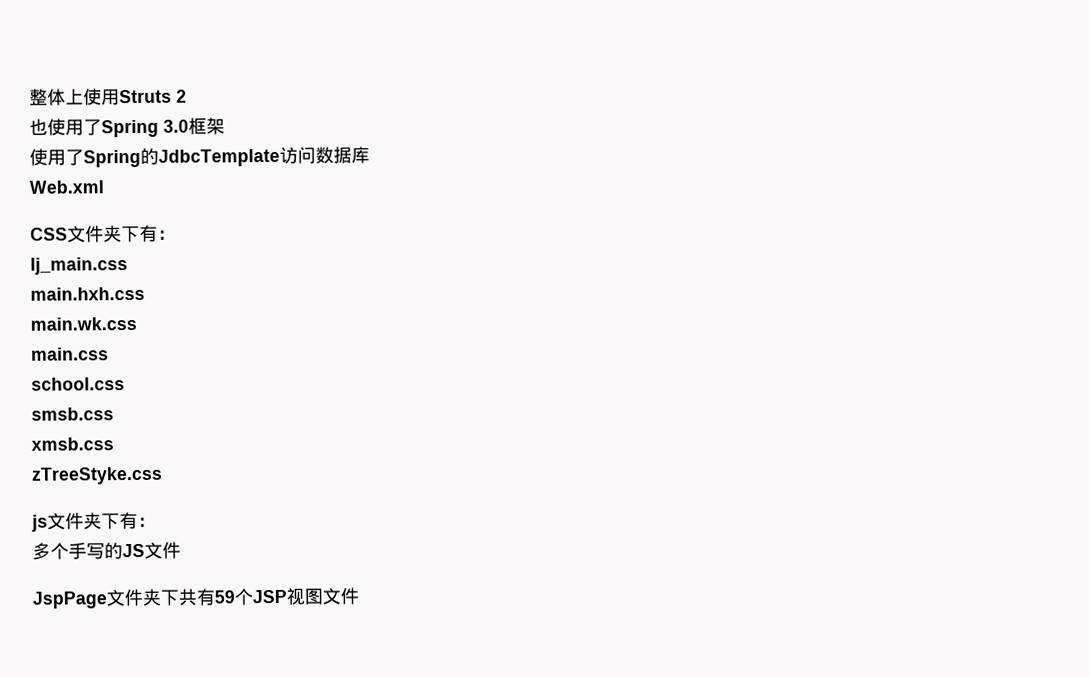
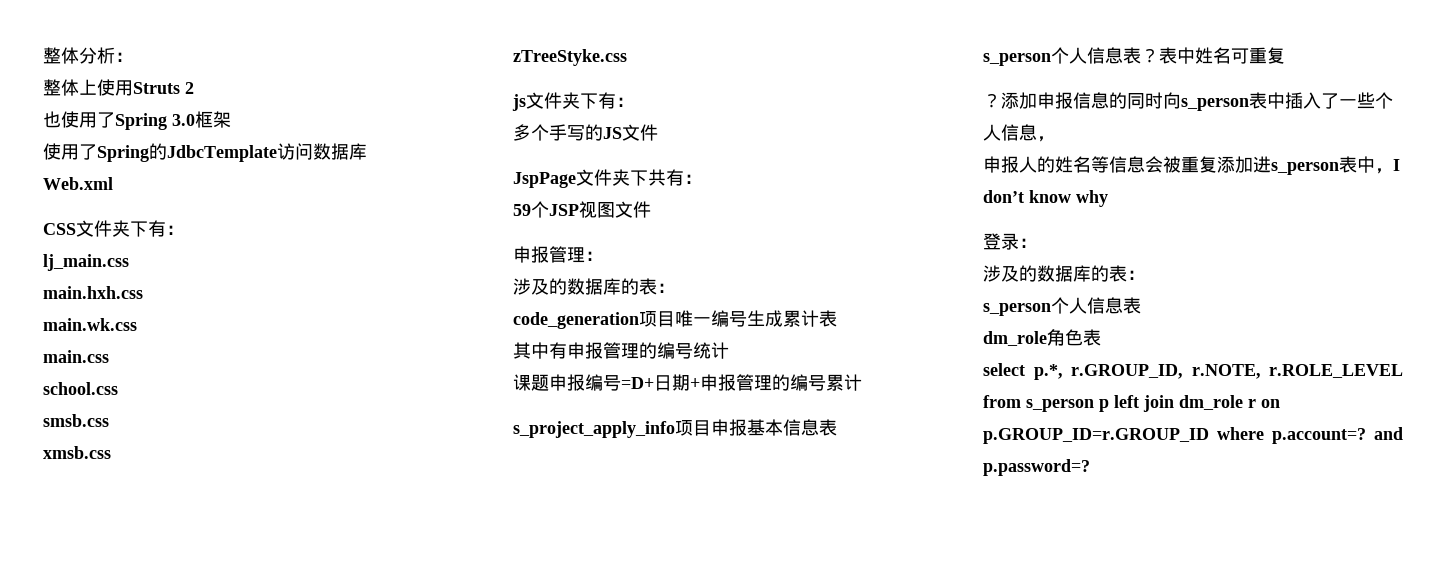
[29,88,66,106] 整体 -> [43,47,133,64] [43,79,79,96] 整体分析： // 整体
(215, 597) none -> [684,174,702,184] ： //
(359, 596) none -> [513,246,603,263] [513,278,675,295] [513,310,837,329] [513,342,729,359] [513,374,862,391] [513,419,837,438] [983,47,1285,66] [983,92,1393,111] [983,124,1055,142] [983,156,1400,175] [983,190,1108,207] [983,233,1037,250] [983,265,1145,282] [983,297,1141,316] [983,329,1101,346] [983,363,1403,380] [983,395,1280,412] [983,427,1403,444] [983,459,1090,476] // 申报管理： // 涉及的数据库的表： // code_generation项目唯一编号生成累计表 // 其中有申报管理的编号统计 // 课题申报编号=D+日期+申报管理的编号累计 // s_project_apply_info项目申报基本信息表 // s_person个人信息表？表中姓名可重复 // ？添加申报信息的同时向s_person表中插入了一些个人信息， // 申报人的姓名等信息会被重复添加进s_person表中，I don’t know why // 登录： // 涉及的数据库的表： // s_person个人信息表 // dm_role角色表 // select p.*, r.GROUP_ID, r.NOTE, r.ROLE_LEVEL from s_person p left join dm_role r on p.GROUP_ID=r.GROUP_ID where p.account=? and p.password=?

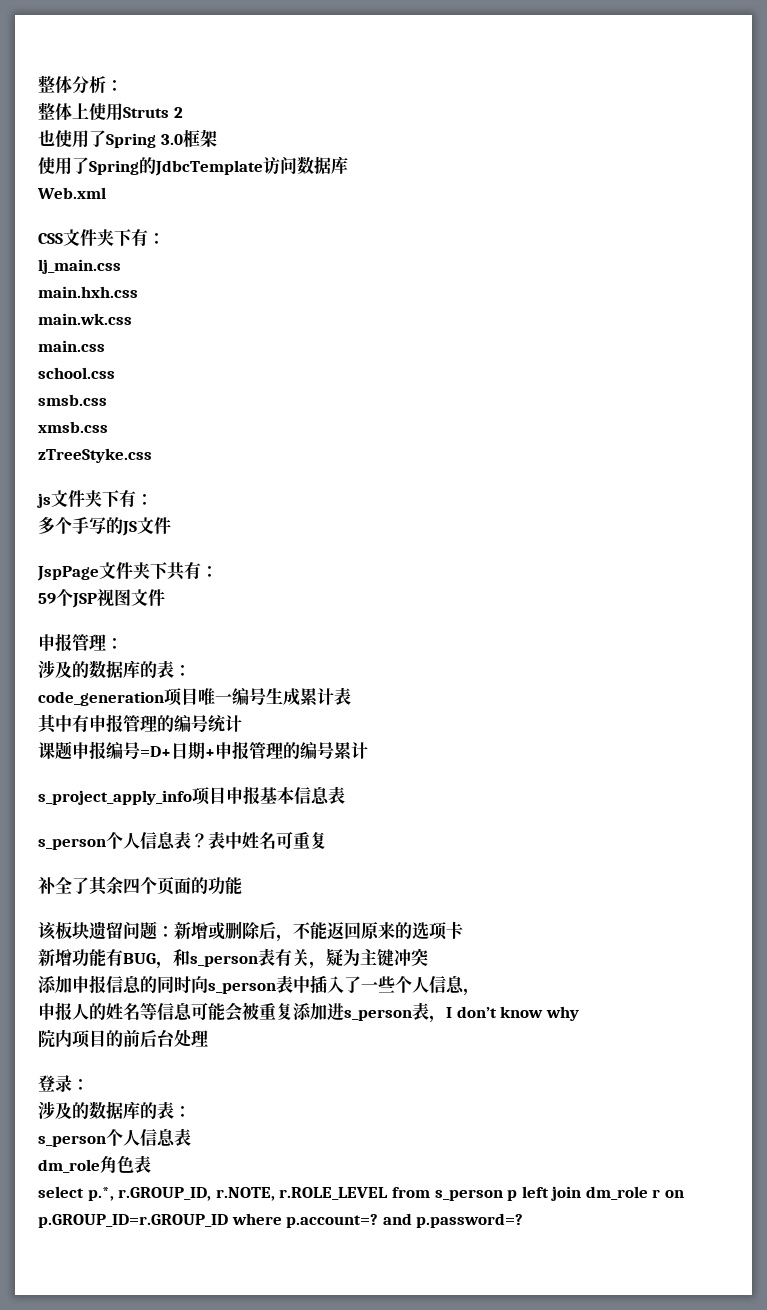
[983,93,1001,108] ？ -> [38,876,242,896] [38,921,463,942] [38,948,428,969] 补全了其余四个页面的功能 // 该板块遗留问题：新增或删除后，不能返回原来的选项卡 // 新增功能有BUG，和s_person表有关，疑为主键冲突 //
(1145, 164) none -> [191,1002,225,1020] 可能
[1357,156,1375,173] 中 -> (429, 1011) none
(1108, 198) none -> [38,1029,208,1048] // 院内项目的前后台处理

